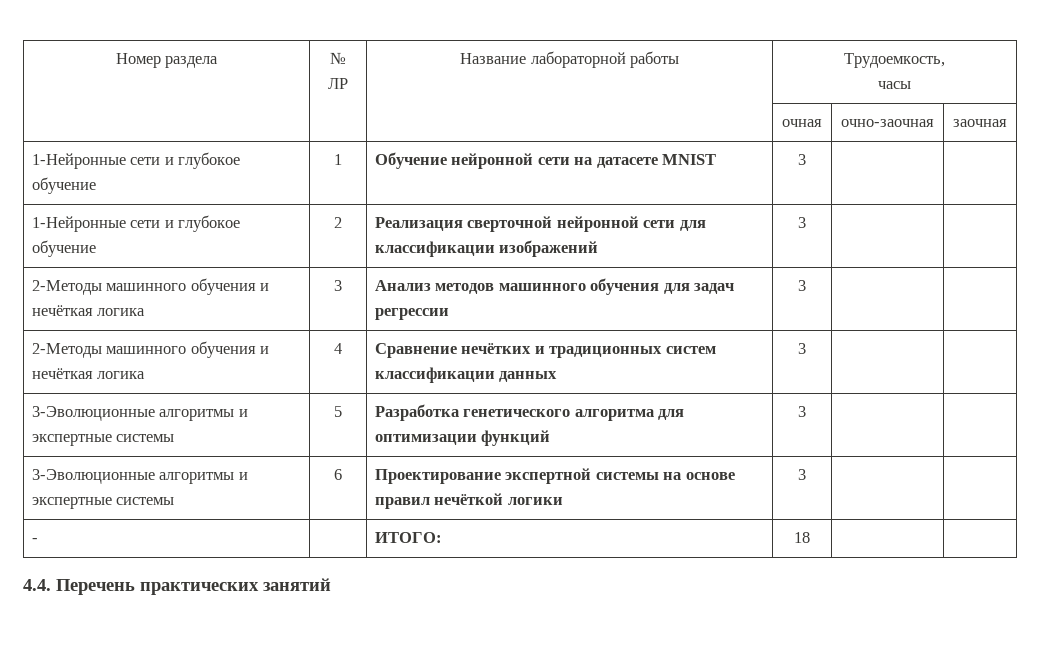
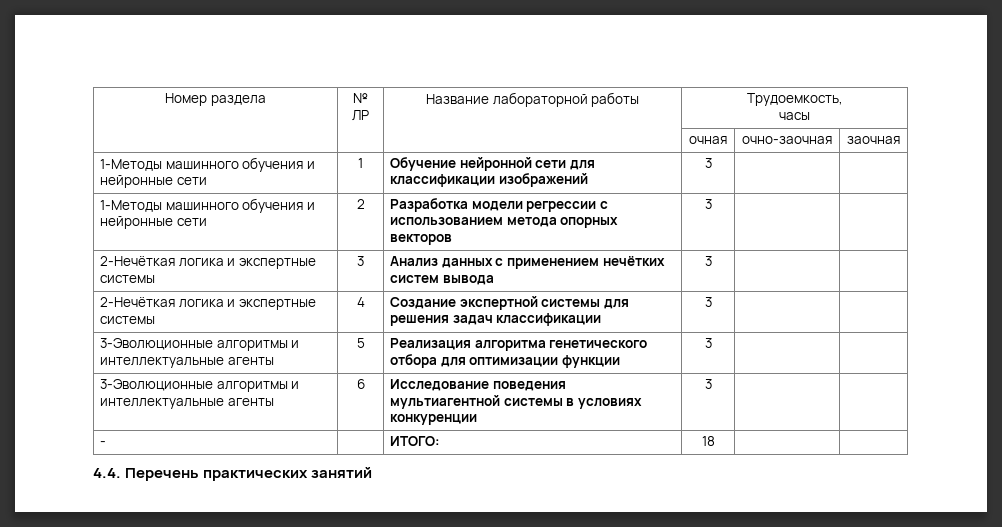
[31,152,241,169] [31,177,96,194] [334,154,342,165] [374,152,717,169] [798,154,806,165] [31,215,241,232] [31,240,96,257] [334,217,342,228] [374,216,553,232] 1-Нейронные сети и глубокое обучение | 1 | Обучение нейронной сети на датасете MNIST | 3 | | // 1-Нейронные сети и глубокое обучение | 2 | Реализация сверточной -> [100,157,315,172] [100,175,207,188] [358,158,363,168] [390,157,457,171] 1-Методы машинного обучения и нейронные сети | 1 | Обучение
[31,278,270,295] [31,305,146,316] [334,280,342,291] [374,278,735,295] [374,308,449,320] [798,280,806,291] [31,341,270,358] [31,368,146,379] [334,343,342,354] [374,343,716,358] [374,367,558,383] [798,343,806,354] [31,406,248,421] [31,434,175,446] 2-Методы машинного обучения и нечёткая логика | 3 | Анализ методов машинного обучения для задач регрессии | 3 | | // 2-Методы машинного обучения и нечёткая логика | 4 | Сравнение нечётких и традиционных систем классификации данных | 3 | | // 3-Эволюционные алгоритмы и экспертные системы -> [100,198,315,213] [100,216,207,229] [356,199,365,209] [390,198,608,212] [390,217,619,228] [390,234,453,245] [704,199,712,209] [100,256,316,269] [100,275,156,283] [357,256,364,266] [390,256,665,269] [390,275,494,285] [704,256,712,266] [100,297,316,310] [100,316,156,324] [356,297,365,307] [390,296,629,310] [390,313,602,326] [704,297,712,307] [100,338,300,351] [100,357,274,368] 1-Методы машинного обучения и нейронные сети | 2 | Разработка модели регрессии с использованием метода опорных векторов | 3 | | // 2-Нечёткая логика и экспертные системы | 3 | Анализ данных с применением нечётких систем вывода | 3 | | // 2-Нечёткая логика и экспертные системы | 4 | Создание экспертной системы для решения задач классификации | 3 | | // 3-Эволюционные алгоритмы и интеллектуальные агенты
[374,404,654,421] Разработка генетического алгоритма -> [390,338,648,351] [390,354,438,368] Реализация алгоритма генетического отбора
[481,430,551,446] [798,406,806,417] [31,469,248,484] [31,497,175,509] функций | 3 | | // 3-Эволюционные алгоритмы и экспертные системы -> [561,355,620,368] [704,338,712,348] [100,379,300,392] [100,398,274,409] функции | 3 | | // 3-Эволюционные алгоритмы и интеллектуальные агенты
[374,468,735,484] [374,493,563,509] Проектирование экспертной системы на основе правил нечёткой логики -> [390,379,566,391] [390,395,642,409] [390,414,478,425] Исследование поведения мультиагентной системы в условиях конкуренции

